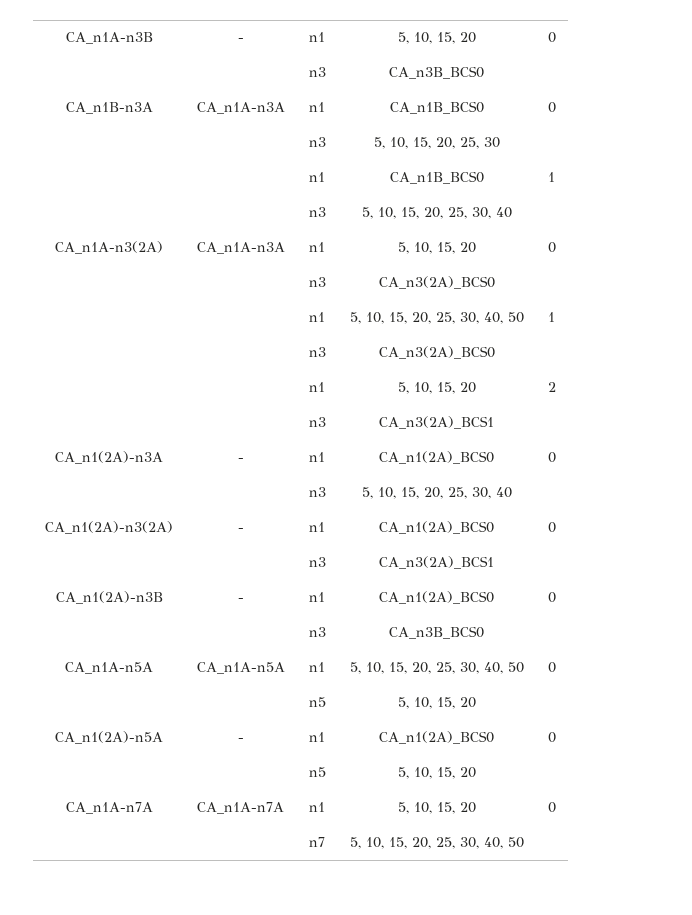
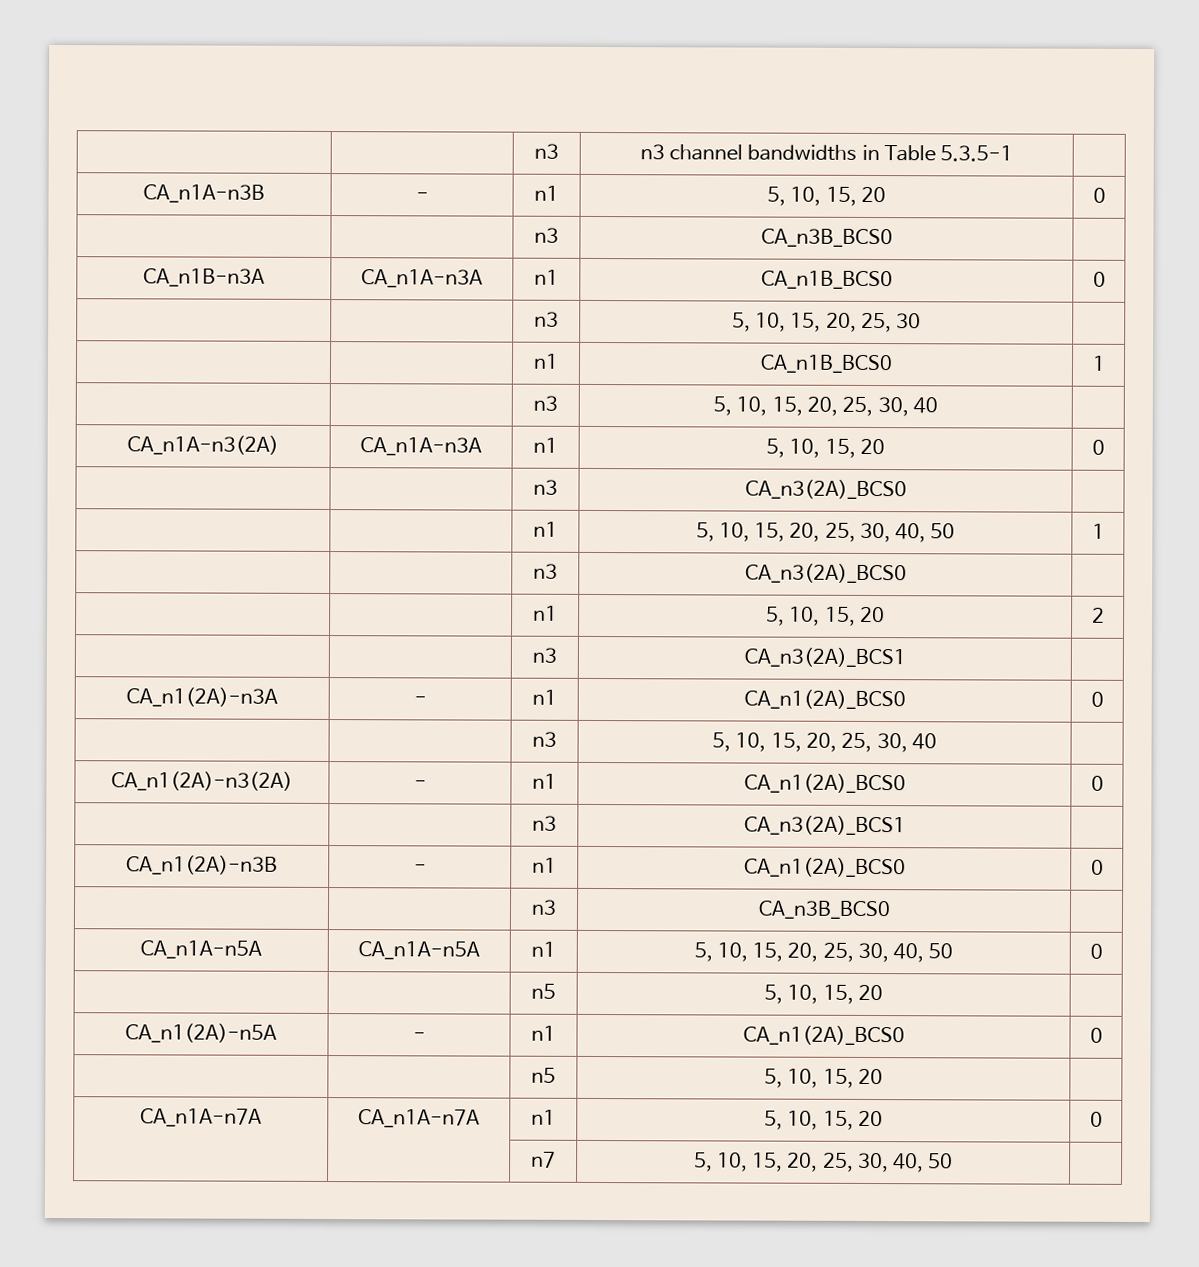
(65, 38) none -> [534,143,559,159] [639,144,1014,162] | | n3 | n3 channel bandwidths in Table 5.3.5-1 | //

